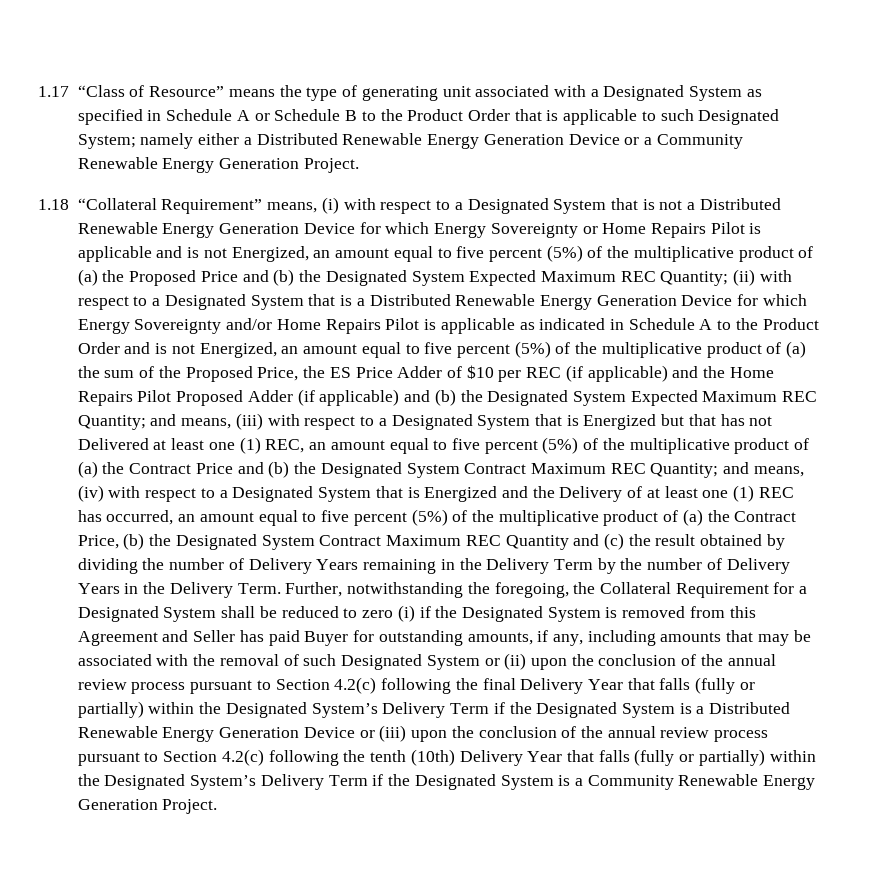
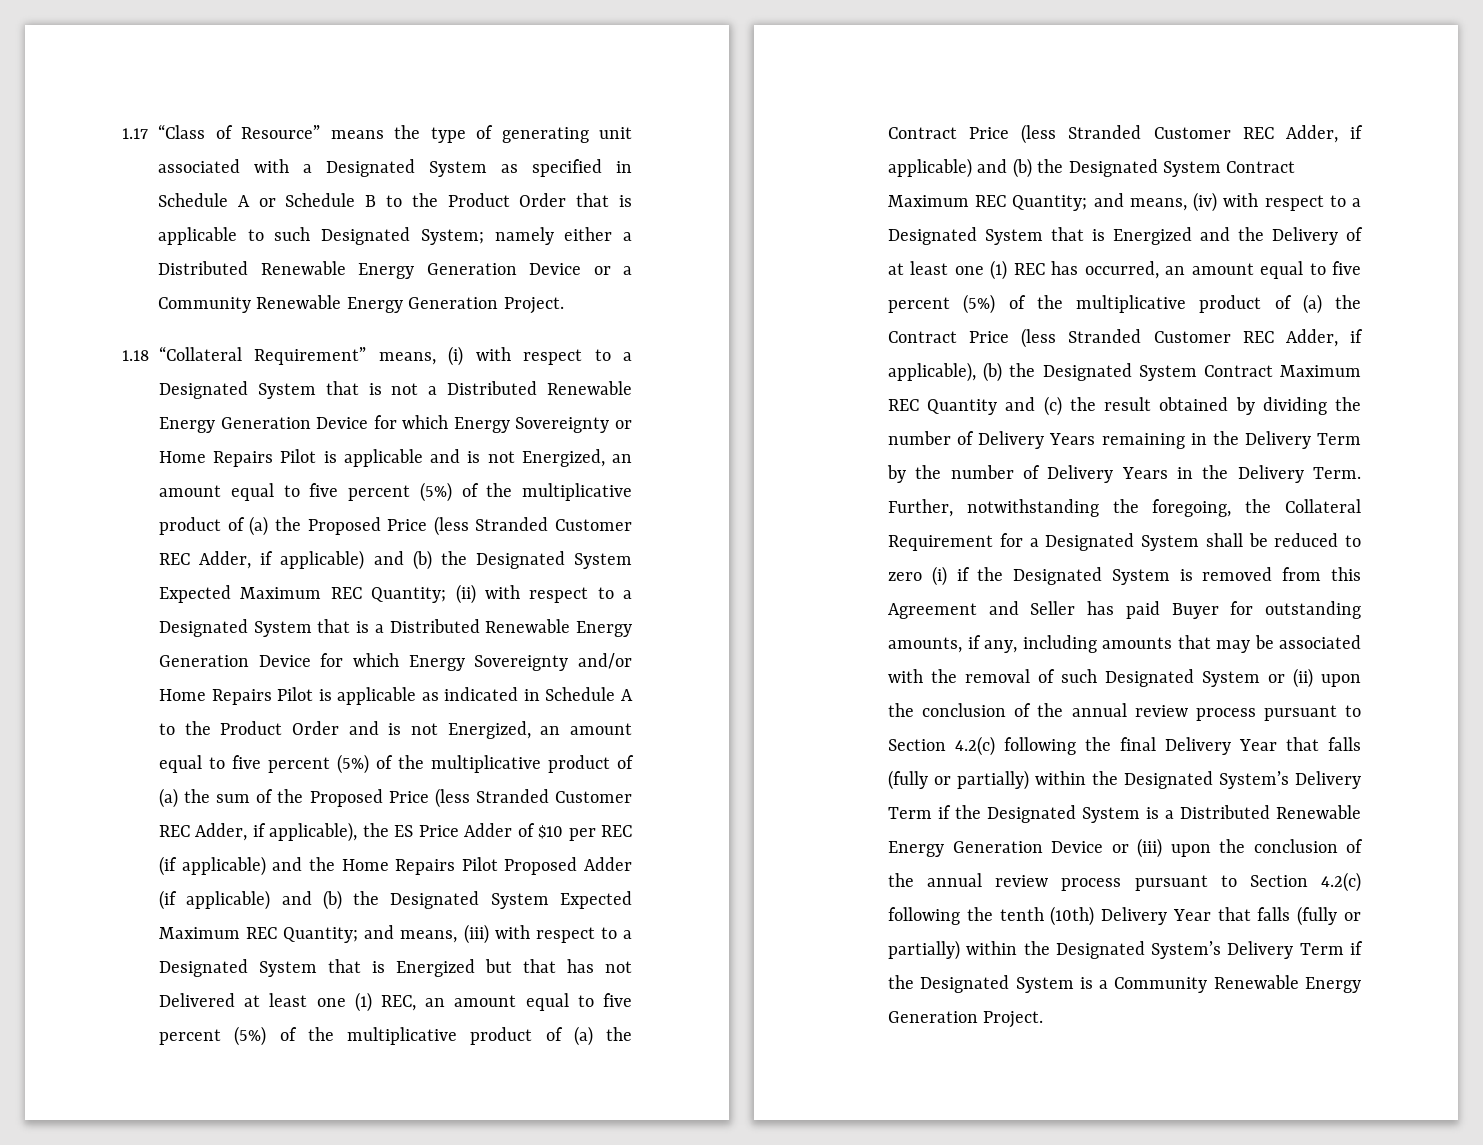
(238, 276) none -> [433,516,632,536] [159,550,365,570] (less Stranded Customer REC Adder, if applicable)
[257,367,299,381] Price, -> [388,788,632,808] [159,822,358,842] Price (less Stranded Customer REC Adder, if applicable),
(233, 468) none -> [1021,124,1363,144] [888,158,972,178] (less Stranded Customer REC Adder, if applicable)
[77,535,119,549] Price, -> [969,328,1363,348] [888,362,976,382] Price (less Stranded Customer REC Adder, if applicable),

